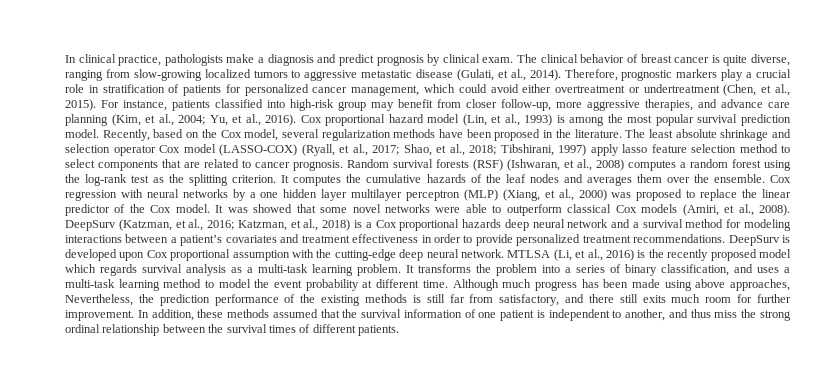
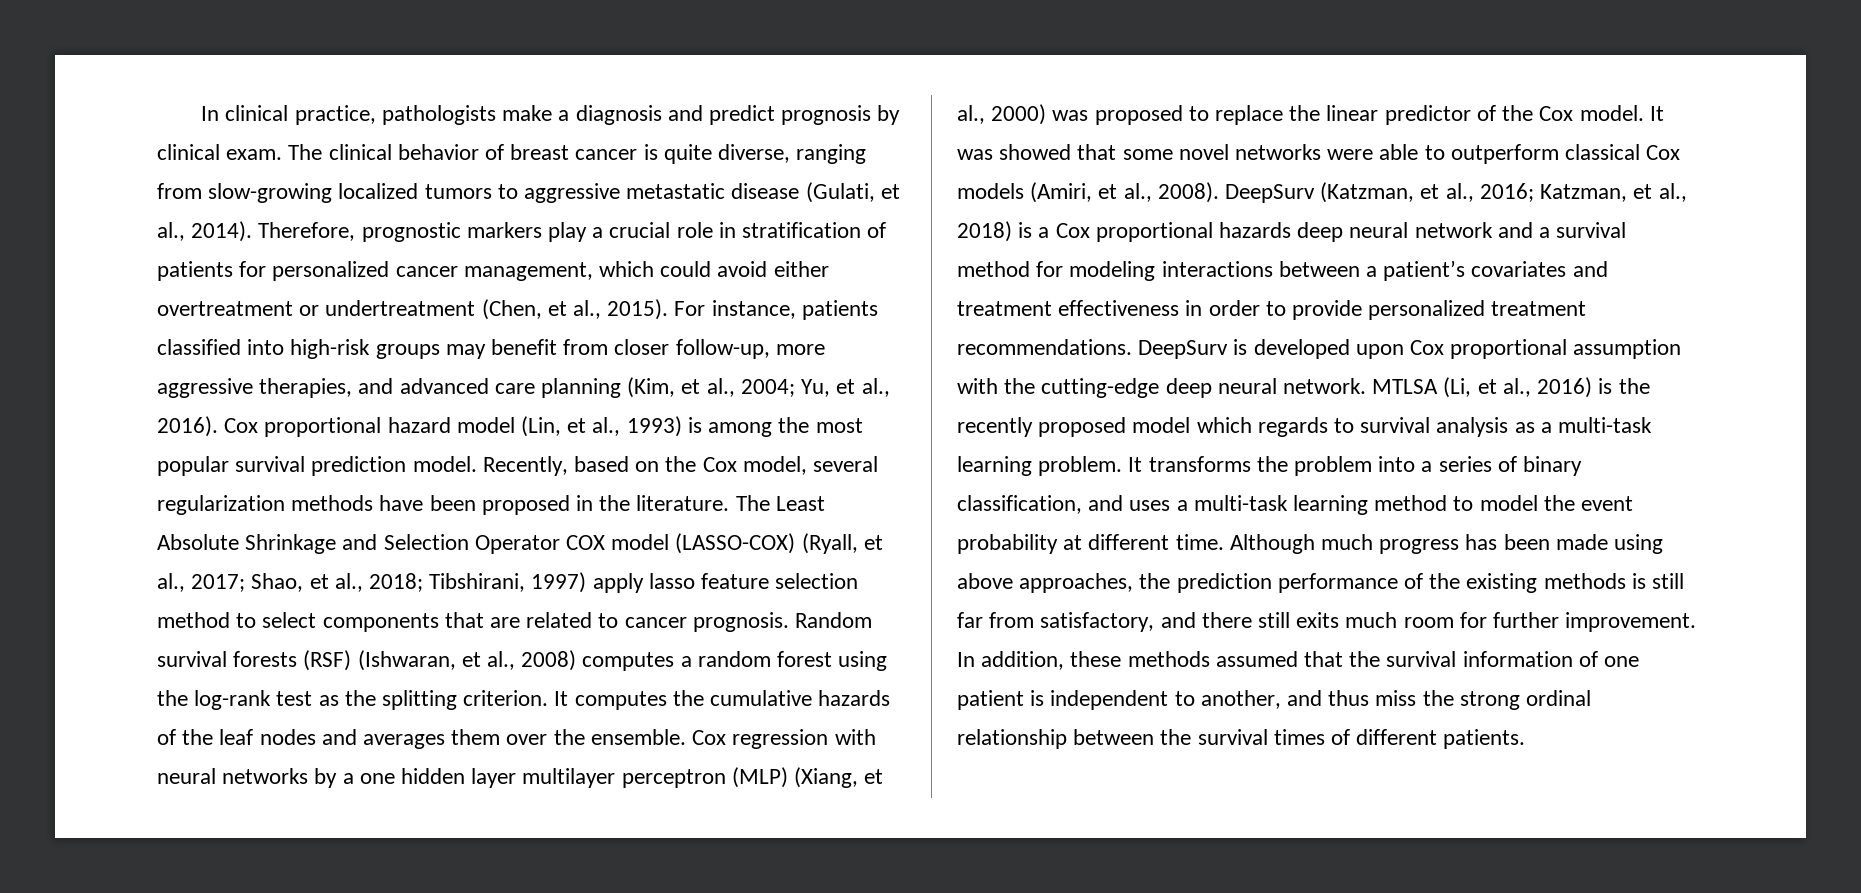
[338,101,366,111] group -> [375,344,440,359] groups
[721,99,763,108] advance -> [399,378,489,394] advanced
[648,129,792,141] [65,144,180,156] least absolute shrinkage and selection operator Cox -> [775,496,825,511] [157,534,606,554] Least Absolute Shrinkage and Selection Operator COX
(137, 270) none -> [1334,418,1355,433] to
[65,294,133,306] Nevertheless, -> (1134, 583) none

